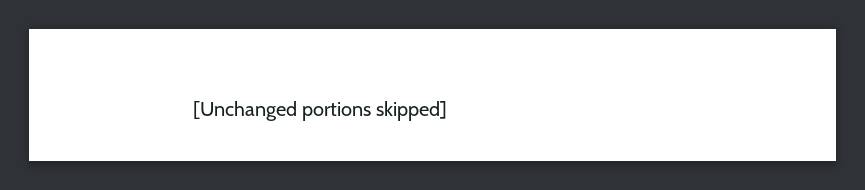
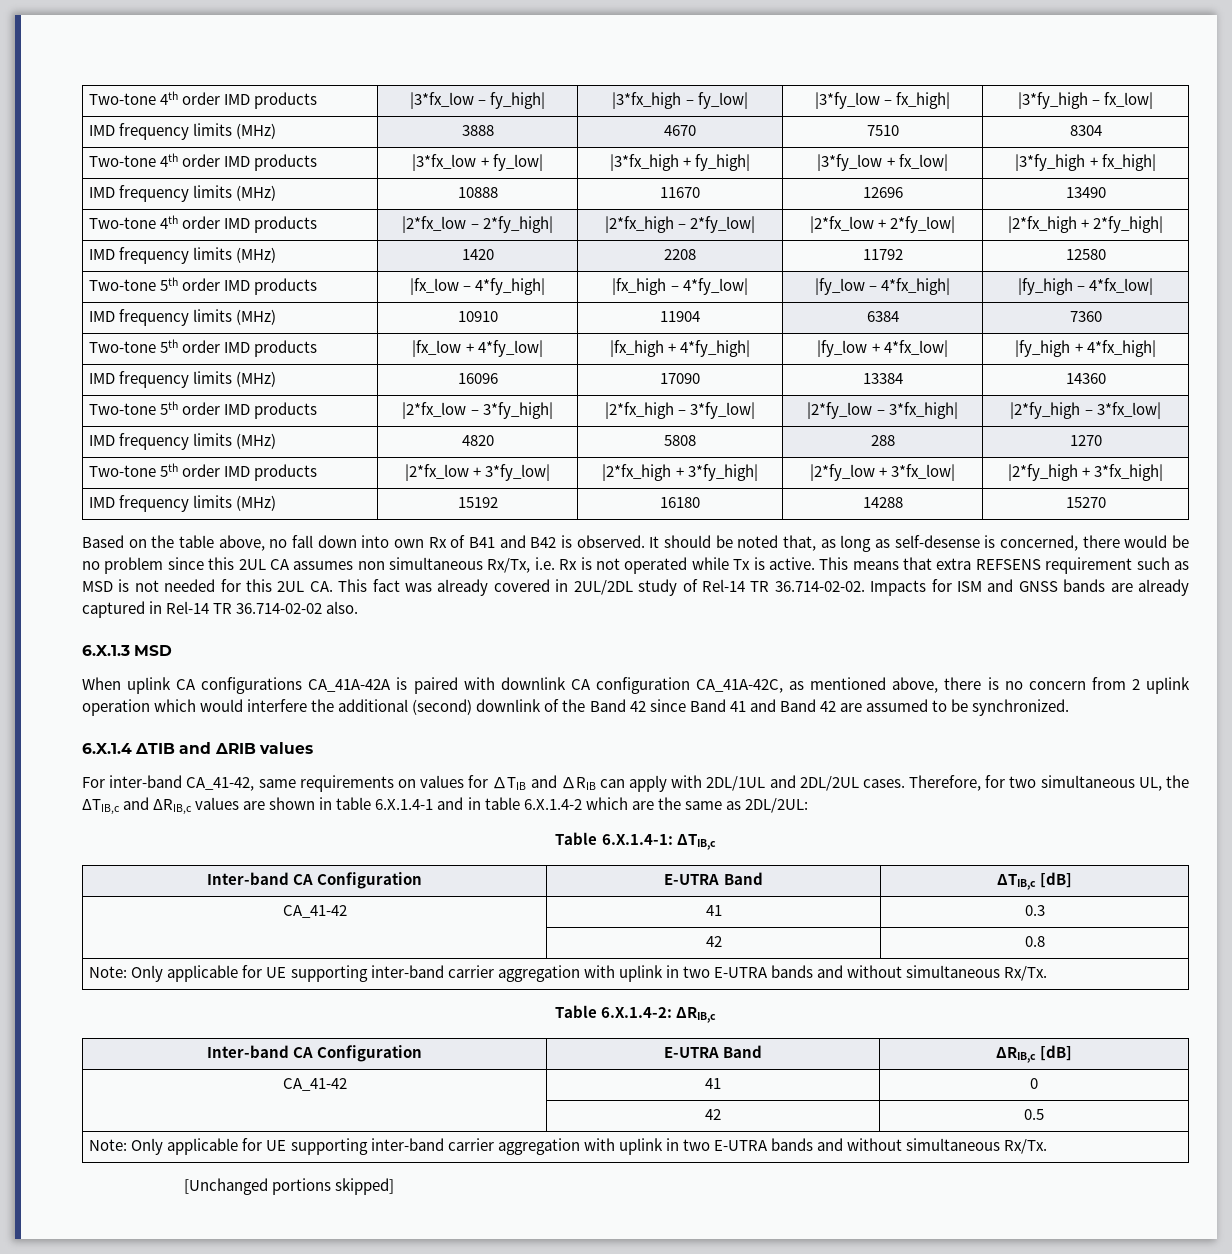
(192, 111) none -> [89,91,318,109] [409,92,546,109] [612,92,748,109] [814,92,951,109] [1017,92,1154,109] [89,123,277,140] [461,125,494,136] [664,125,696,136] [866,125,899,136] [1069,125,1102,136] [89,153,318,171] [412,154,543,171] [609,154,751,171] [817,154,948,171] [1015,154,1156,171] [89,185,277,202] [457,187,498,198] [660,187,700,198] [862,187,903,198] [1065,187,1106,198] [89,215,318,233] [402,216,553,233] [604,216,756,233] [809,216,956,233] [1007,216,1164,233] [89,247,277,264] [461,249,494,260] [664,249,696,260] [862,249,903,260] [1065,249,1106,260] [89,277,318,295] [409,278,546,295] [612,278,748,295] [814,278,951,295] [1017,278,1154,295] [89,309,277,326] [457,311,498,322] [660,311,700,322] [866,311,899,322] [1069,311,1102,322] [89,339,318,357] [412,340,543,357] [609,340,751,357] [817,340,948,357] [1015,340,1156,357] [89,371,277,388] [457,373,498,384] [660,373,700,384] [862,373,903,384] [1065,373,1106,384] [89,401,318,419] [402,402,553,419] [604,402,756,419] [807,402,958,419] [1010,402,1161,419] [89,433,277,450] [461,435,494,446] [664,435,696,446] [870,435,895,446] [1069,435,1102,446] [89,463,318,481] [404,464,551,481] [602,464,758,481] [809,464,956,481] [1007,464,1164,481] [89,495,277,512] [457,497,498,508] [660,497,700,508] [862,497,903,508] [1065,497,1106,508] [82,535,1189,552] [82,557,1189,574] [82,579,1189,596] [82,601,359,618] [82,645,173,656] [82,677,1190,694] [82,699,1070,716] [82,742,313,754] [82,775,1189,792] [82,797,808,814] [555,832,716,850] [206,872,423,889] [664,872,763,885] [996,872,1073,890] [282,905,347,918] [705,905,722,916] [1024,905,1045,916] [705,936,722,947] [1024,936,1045,947] [89,965,1048,982] [554,1005,717,1023] [206,1045,423,1062] [663,1045,763,1058] [995,1045,1073,1063] [282,1078,347,1091] [705,1078,721,1089] [1030,1078,1038,1089] [705,1109,721,1120] [1024,1109,1044,1120] [89,1138,1048,1155] Two-tone 4th order IMD products | |3*fx_low – fy_high| | |3*fx_high – fy_low| | |3*fy_low – fx_high| | |3*fy_high – fx_low| // IMD frequency limits (MHz) | 3888 | 4670 | 7510 | 8304 // Two-tone 4th order IMD products | |3*fx_low + fy_low| | |3*fx_high + fy_high| | |3*fy_low + fx_low| | |3*fy_high + fx_high| // IMD frequency limits (MHz) | 10888 | 11670 | 12696 | 13490 // Two-tone 4th order IMD products | |2*fx_low – 2*fy_high| | |2*fx_high – 2*fy_low| | |2*fx_low + 2*fy_low| | |2*fx_high + 2*fy_high| // IMD frequency limits (MHz) | 1420 | 2208 | 11792 | 12580 // Two-tone 5th order IMD products | |fx_low – 4*fy_high| | |fx_high – 4*fy_low| | |fy_low – 4*fx_high| | |fy_high – 4*fx_low| // IMD frequency limits (MHz) | 10910 | 11904 | 6384 | 7360 // Two-tone 5th order IMD products | |fx_low + 4*fy_low| | |fx_high + 4*fy_high| | |fy_low + 4*fx_low| | |fy_high + 4*fx_high| // IMD frequency limits (MHz) | 16096 | 17090 | 13384 | 14360 // Two-tone 5th order IMD products | |2*fx_low – 3*fy_high| | |2*fx_high – 3*fy_low| | |2*fy_low – 3*fx_high| | |2*fy_high – 3*fx_low| // IMD frequency limits (MHz) | 4820 | 5808 | 288 | 1270 // Two-tone 5th order IMD products | |2*fx_low + 3*fy_low| | |2*fx_high + 3*fy_high| | |2*fy_low + 3*fx_low| | |2*fy_high + 3*fx_high| // IMD frequency limits (MHz) | 15192 | 16180 | 14288 | 15270 // Based on the table above, no fall down into own Rx of B41 and B42 is observed. It should be noted that, as long as self-desense is concerned, there would be no problem since this 2UL CA assumes non simultaneous Rx/Tx, i.e. Rx is not operated while Tx is active. This means that extra REFSENS requirement such as MSD is not needed for this 2UL CA. This fact was already covered in 2UL/2DL study of Rel-14 TR 36.714-02-02. Impacts for ISM and GNSS bands are already captured in Rel-14 TR 36.714-02-02 also. // 6.X.1.3 MSD // When uplink CA configurations CA_41A-42A is paired with downlink CA configuration CA_41A-42C, as mentioned above, there is no concern from 2 uplink operation which would interfere the additional (second) downlink of the Band 42 since Band 41 and Band 42 are assumed to be synchronized. // 6.X.1.4 ∆TIB and ∆RIB values // For inter-band CA_41-42, same requirements on values for ∆TIB and ∆RIB can apply with 2DL/1UL and 2DL/2UL cases. Therefore, for two simultaneous UL, the ΔTIB,c and ΔRIB,c values are shown in table 6.X.1.4-1 and in table 6.X.1.4-2 which are the same as 2DL/2UL: // Table 6.X.1.4-1: ΔTIB,c // Inter-band CA Configuration | E-UTRA Band | ΔTIB,c [dB] // CA_41-42 | 41 | 0.3 // | 42 | 0.8 // Note: Only applicable for UE supporting inter-band carrier aggregation with uplink in two E-UTRA bands and without simultaneous Rx/Tx. // Table 6.X.1.4-2: ΔRIB,c // Inter-band CA Configuration | E-UTRA Band | ΔRIB,c [dB] // CA_41-42 | 41 | 0 // | 42 | 0.5 // Note: Only applicable for UE supporting inter-band carrier aggregation with uplink in two E-UTRA bands and without simultaneous Rx/Tx. //

